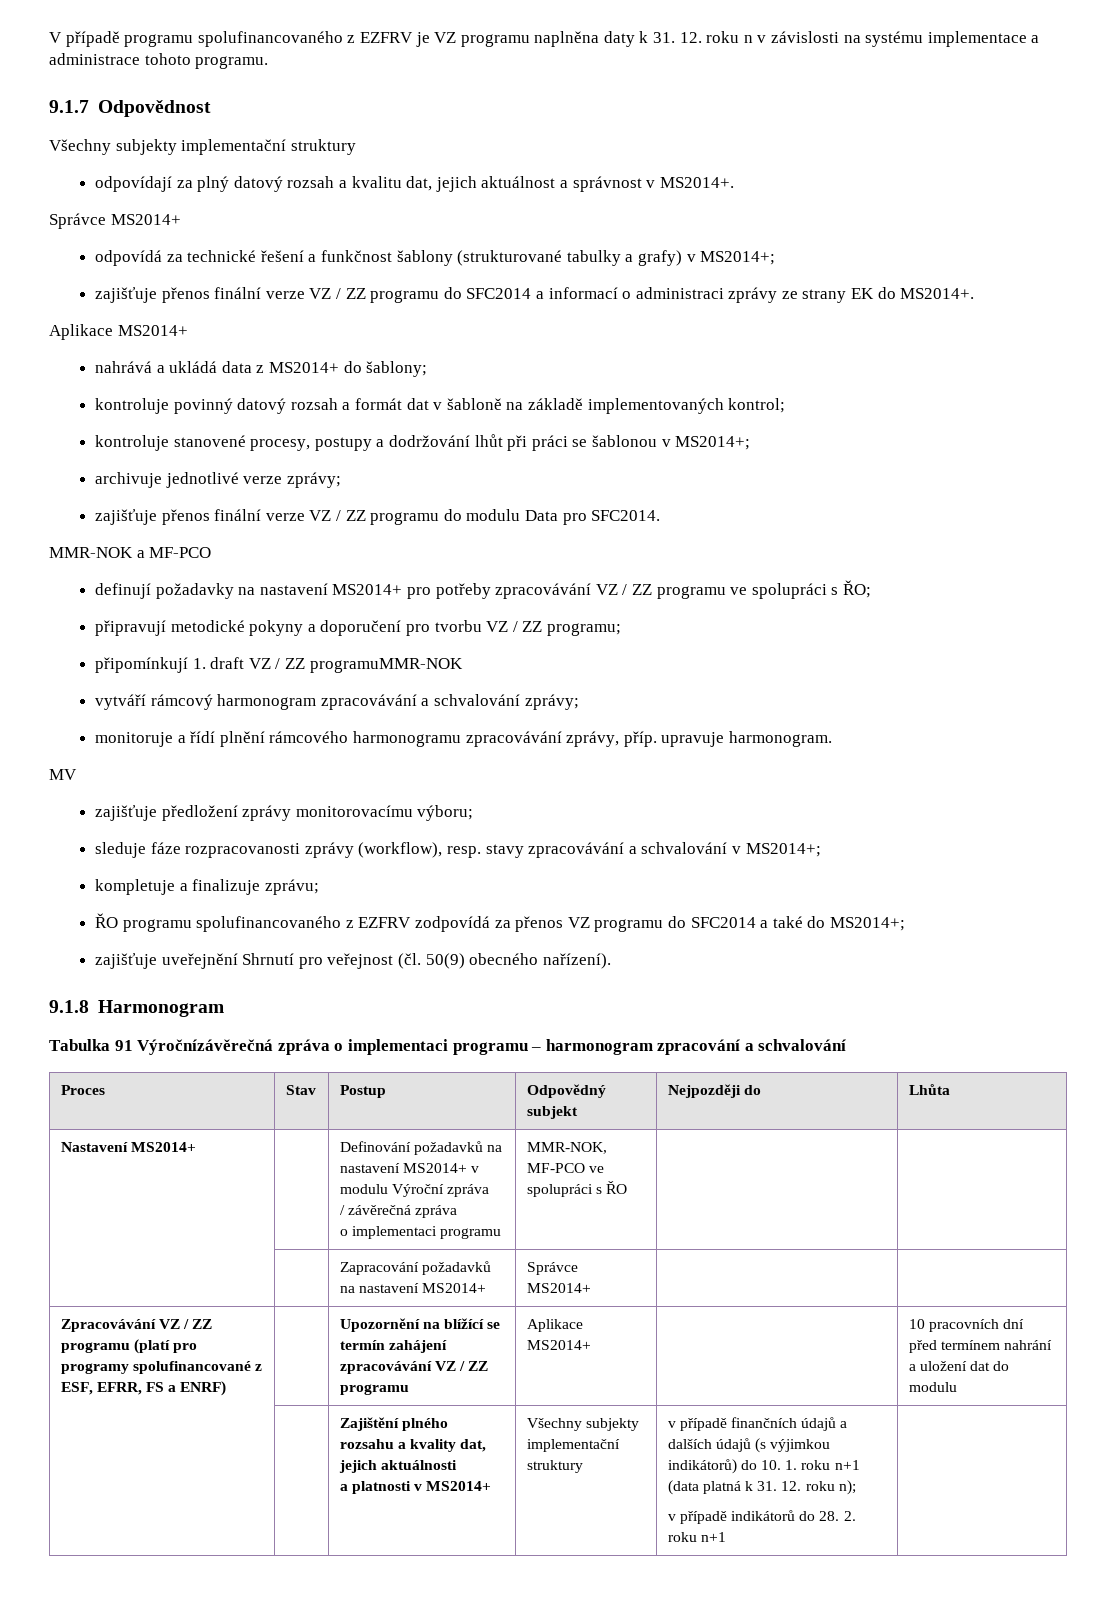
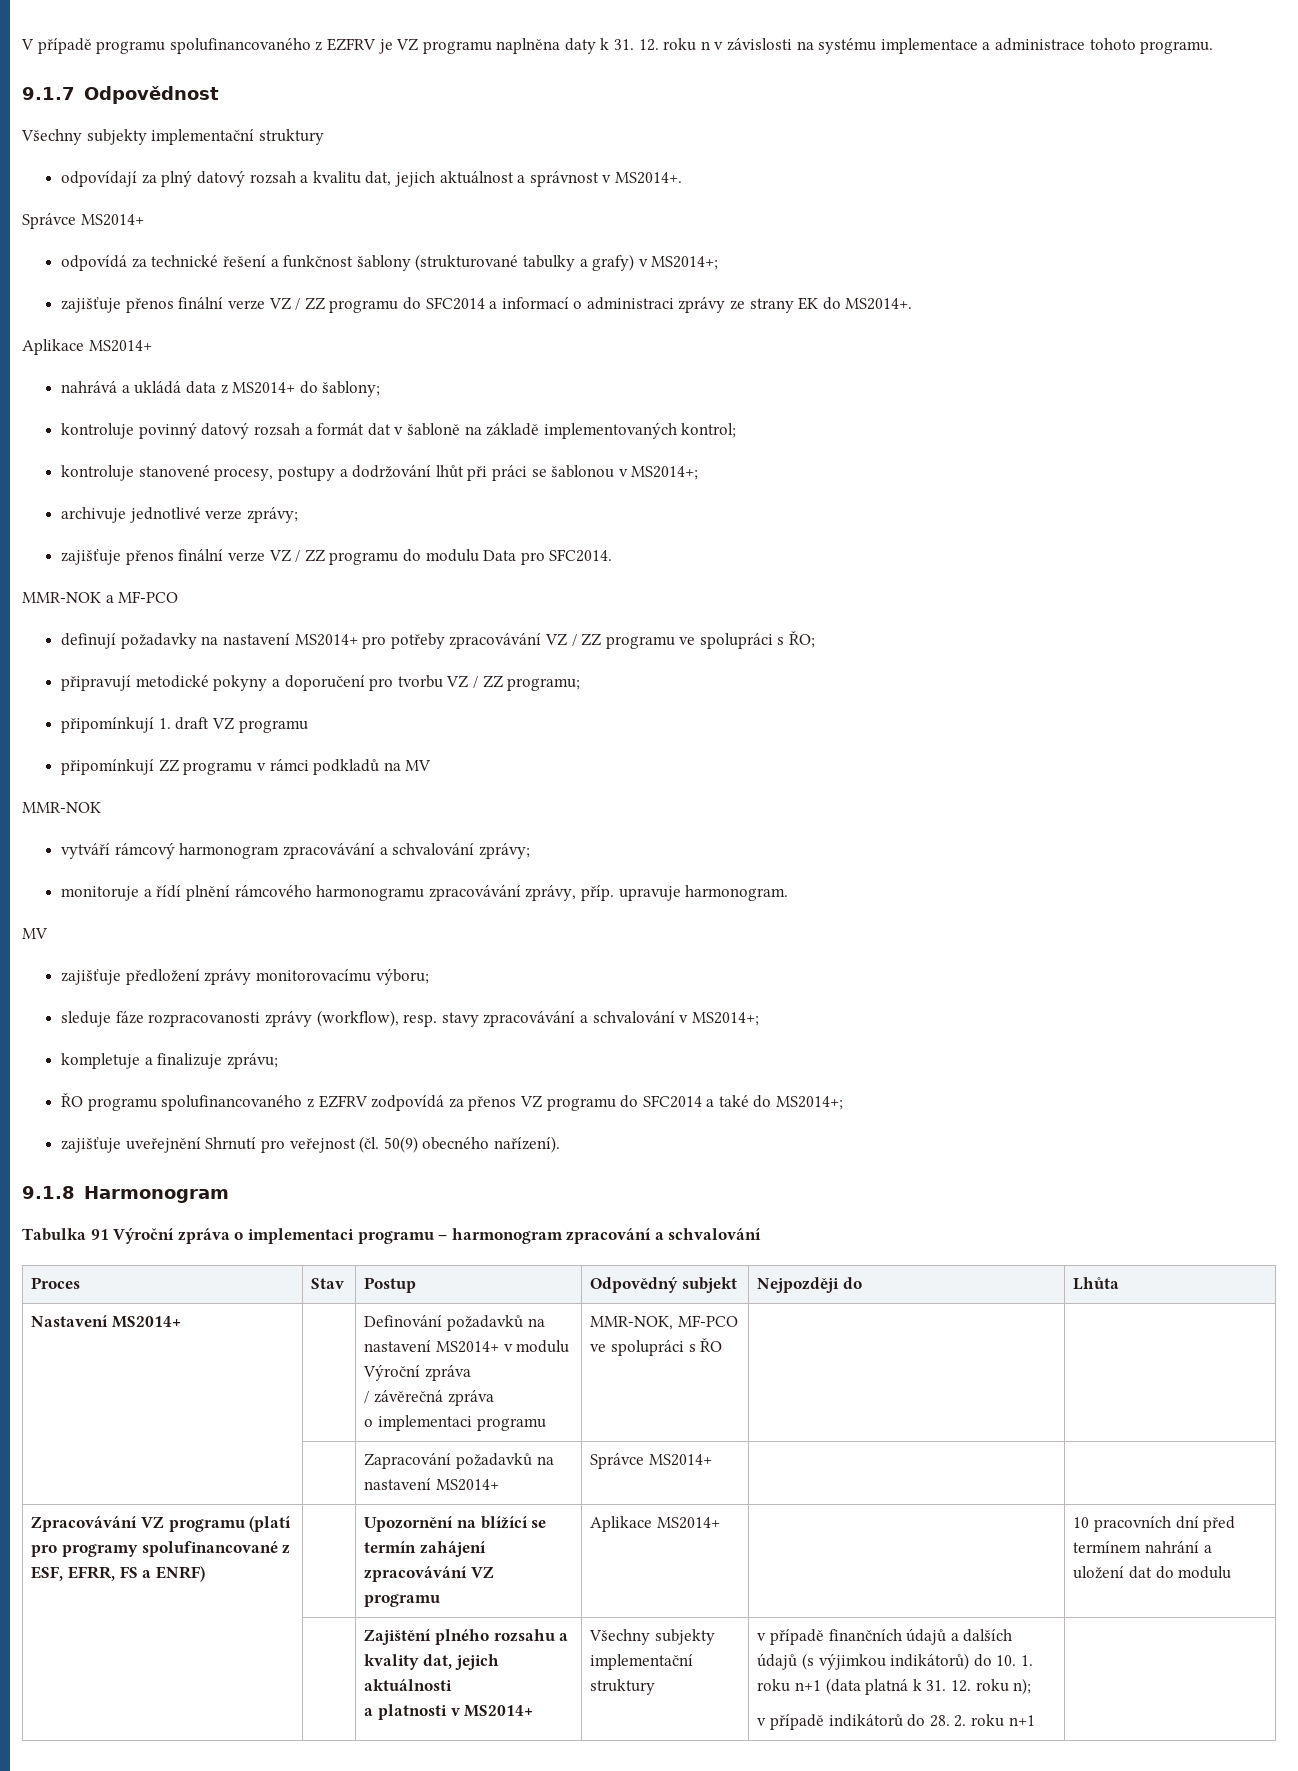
[275,658,463,673] / ZZ programuMMR-NOK -> [238,720,308,733] [61,759,432,775] [22,802,101,813] programu // připomínkují ZZ programu v rámci podkladů na MV // MMR-NOK
[137,1039,274,1055] Výročnízávěrečná -> [113,1227,175,1244] Výroční
[183,1319,213,1329] / ZZ -> (165, 1522) none
[459,1361,489,1371] / ZZ -> (495, 1572) none

